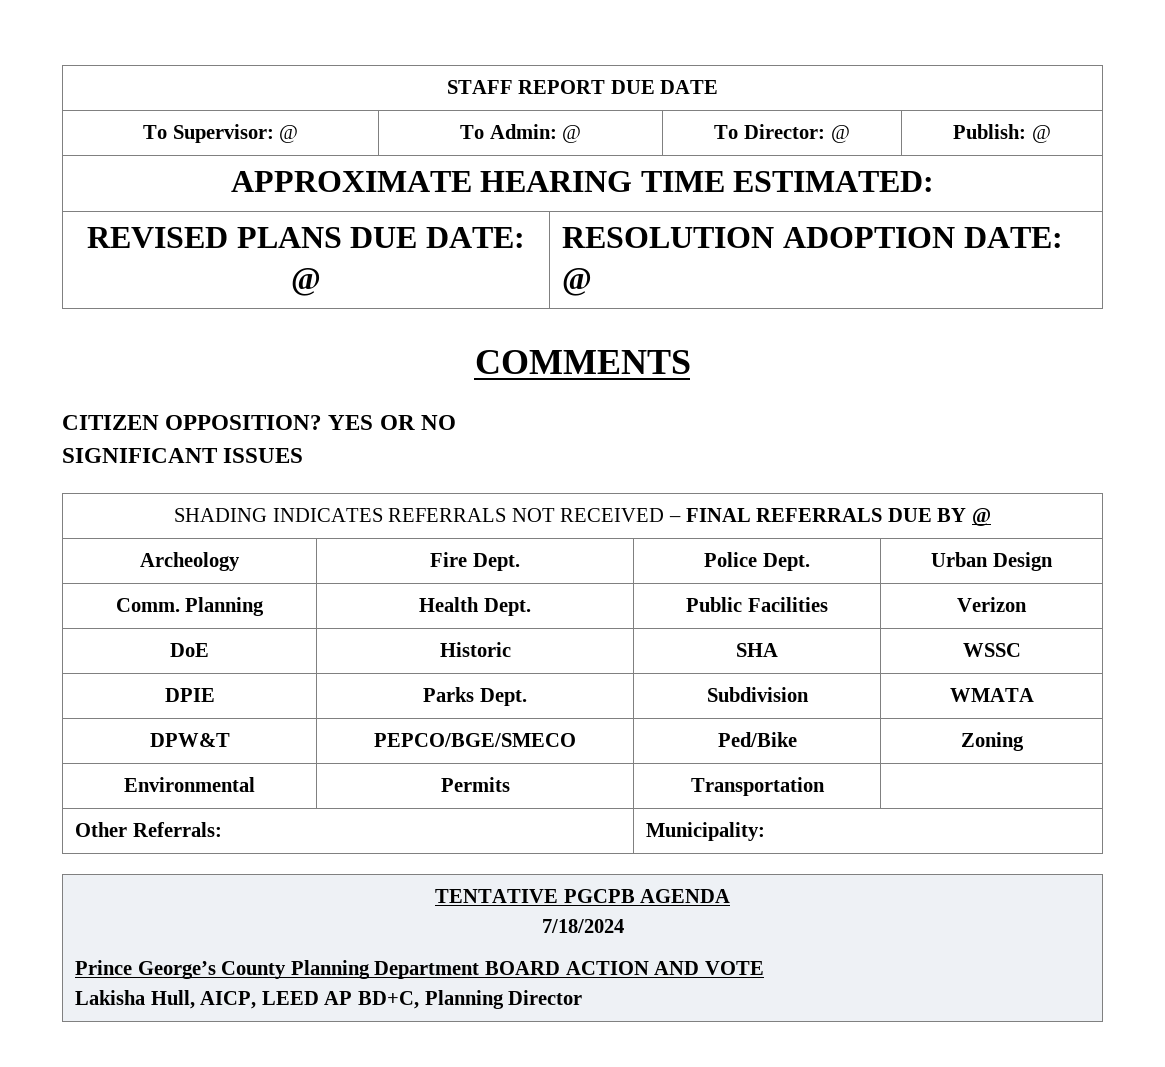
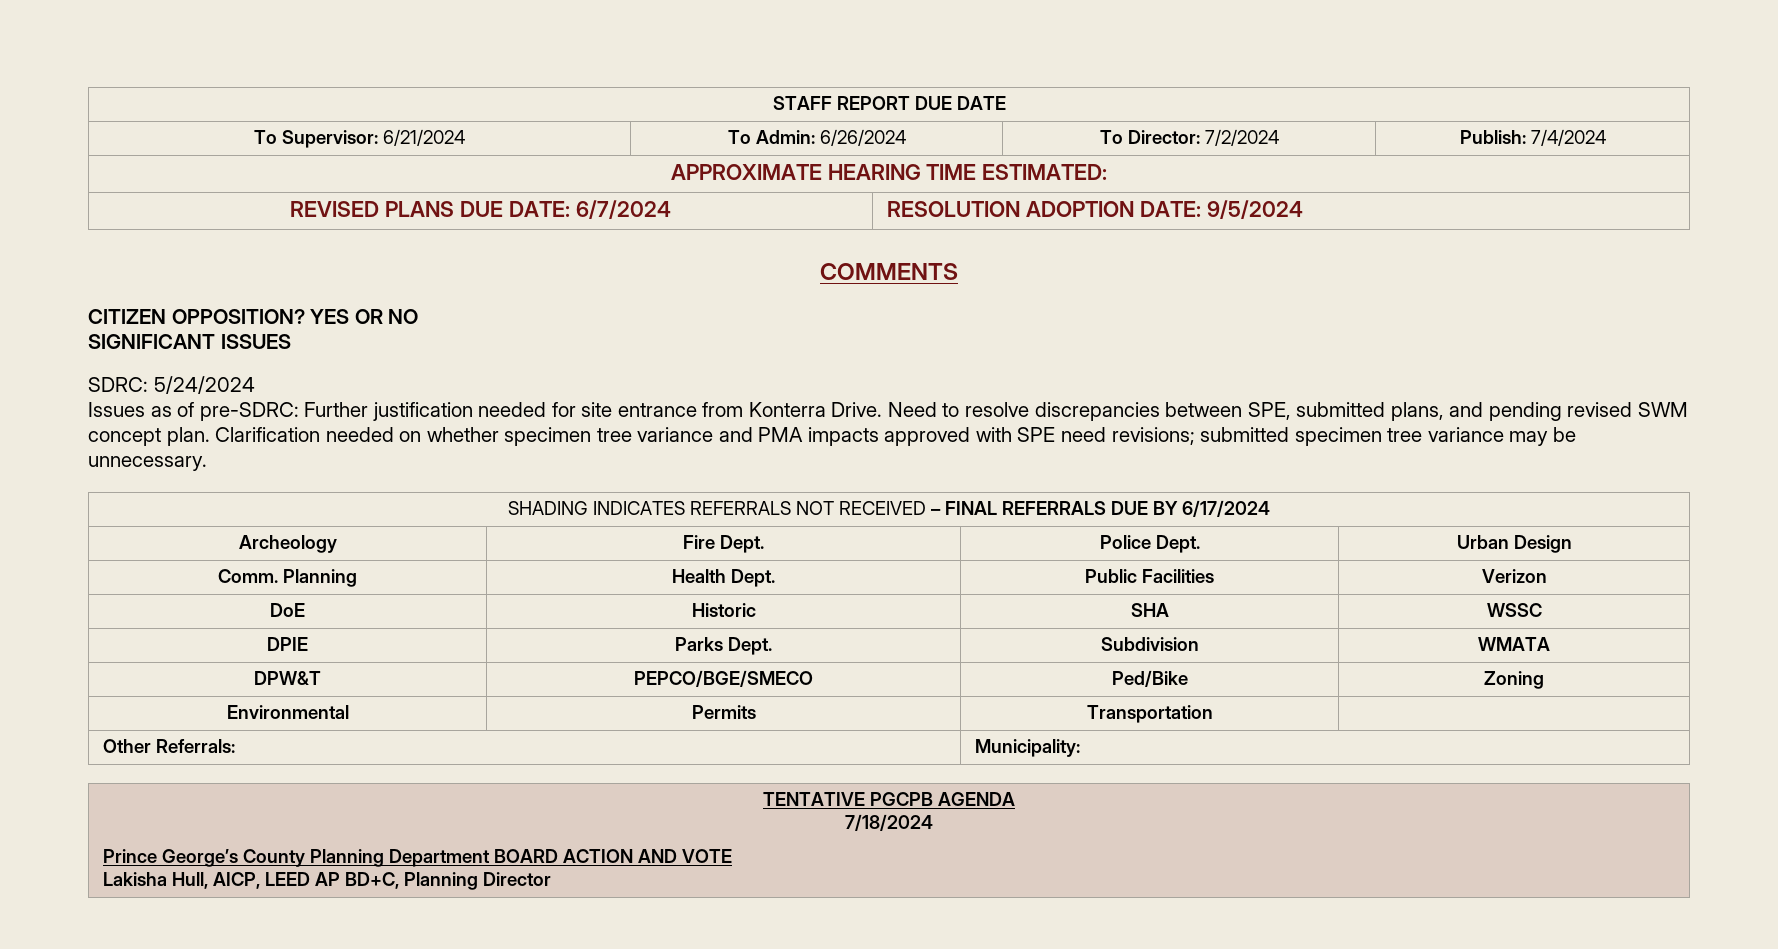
[279,125,299,143] @ -> [383,129,465,146] 6/21/2024
[562,125,582,143] @ -> [819,129,906,146] 6/26/2024
[830,125,850,143] @ -> [1204,129,1279,146] 7/2/2024
[1031,125,1051,143] @ -> [1530,129,1606,146] 7/4/2024
[291,268,321,296] @ -> [575,200,671,219] 6/7/2024
[562,268,593,296] @ -> [1206,200,1303,219] 9/5/2024
(304, 455) none -> [88,376,255,394] [88,402,1688,421] [88,427,1576,446] [88,456,207,471] // SDRC: 5/24/2024 // Issues as of pre-SDRC: Further justification needed for site entrance from Konterra Drive. Need to resolve discrepancies between SPE, submitted plans, and pending revised SWM concept plan. Clarification needed on whether specimen tree variance and PMA impacts approved with SPE need revisions; submitted specimen tree variance may be unnecessary.
[971,508,991,526] @ -> [1181,500,1270,517] 6/17/2024

